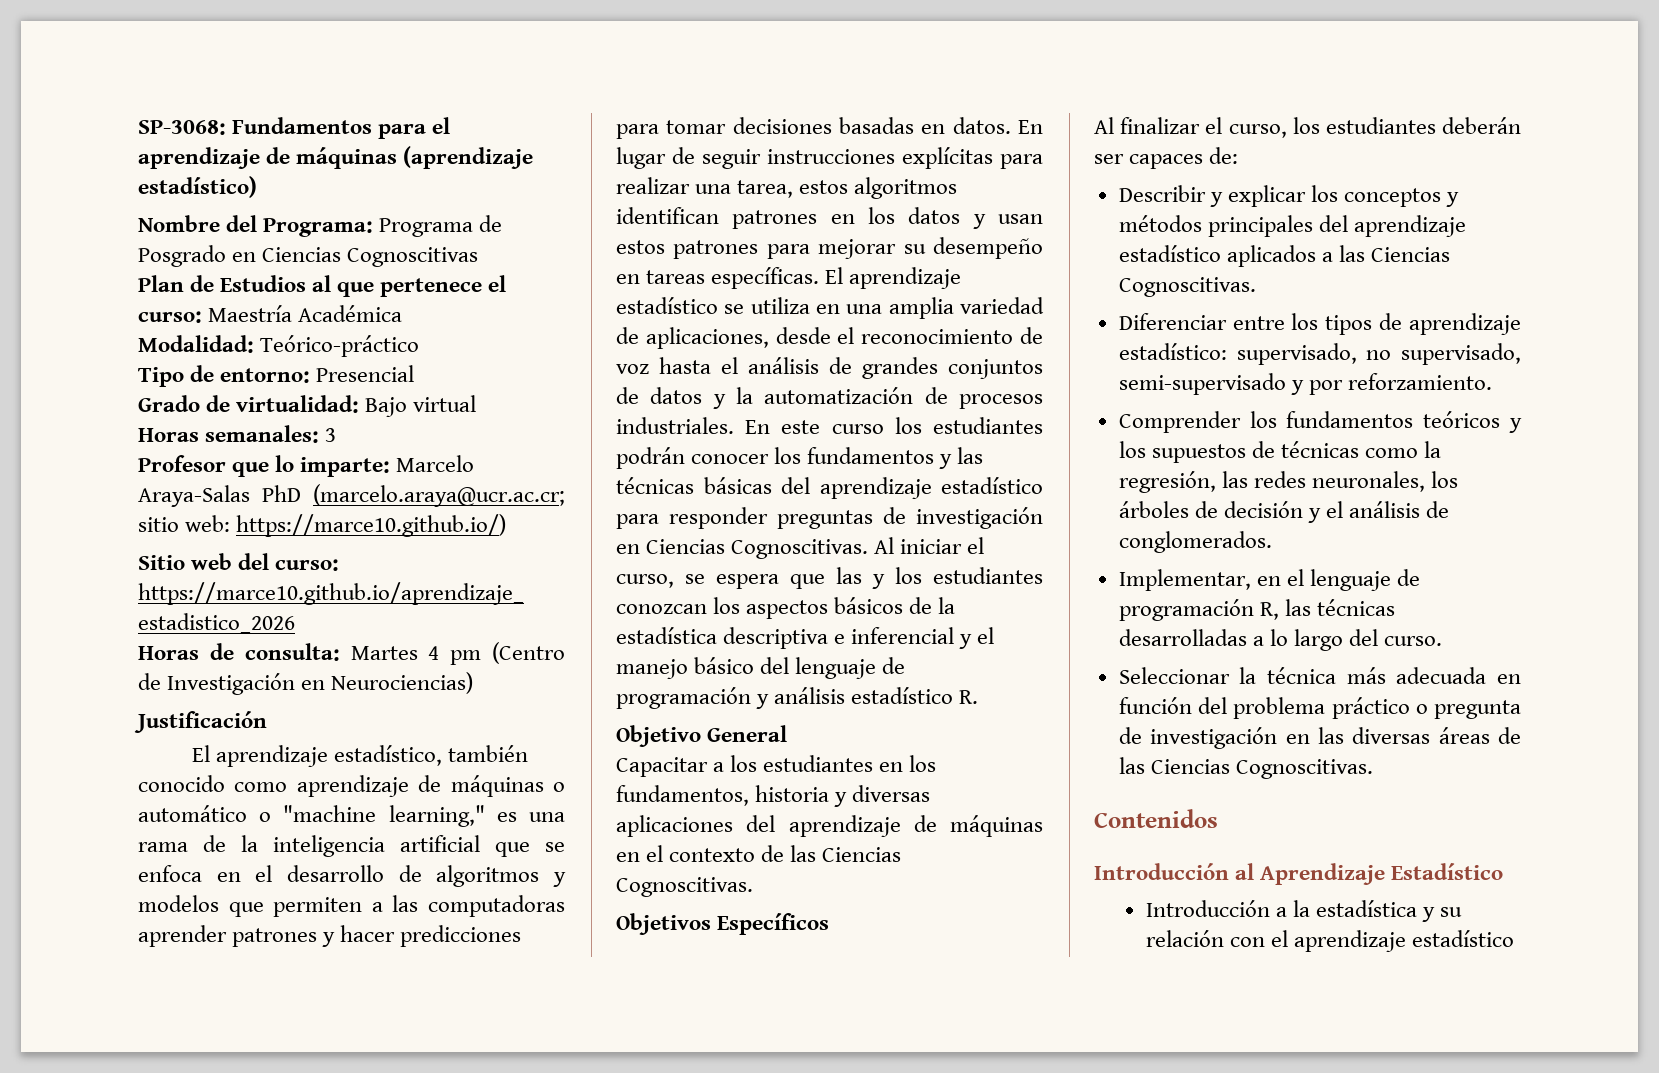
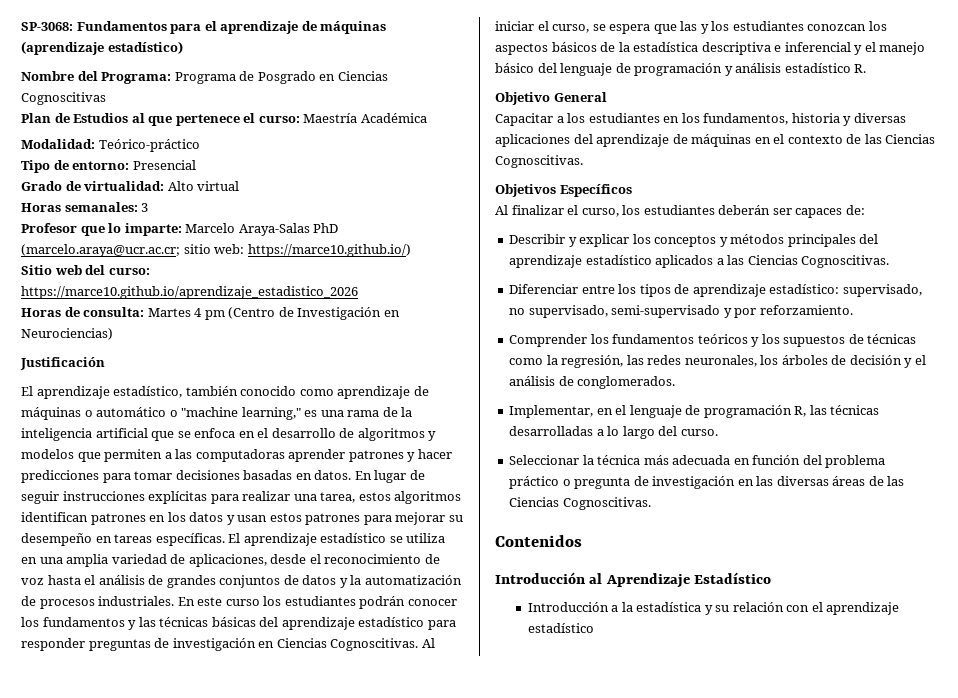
[365,397,408,417] Bajo -> [167,181,194,191] Alto

